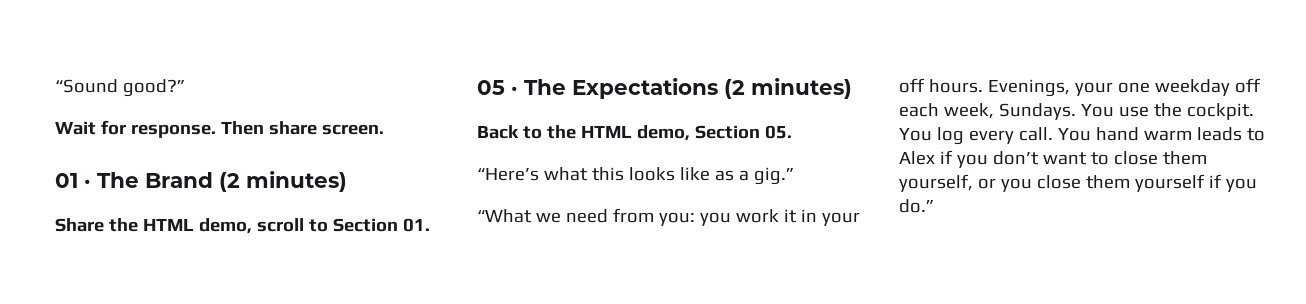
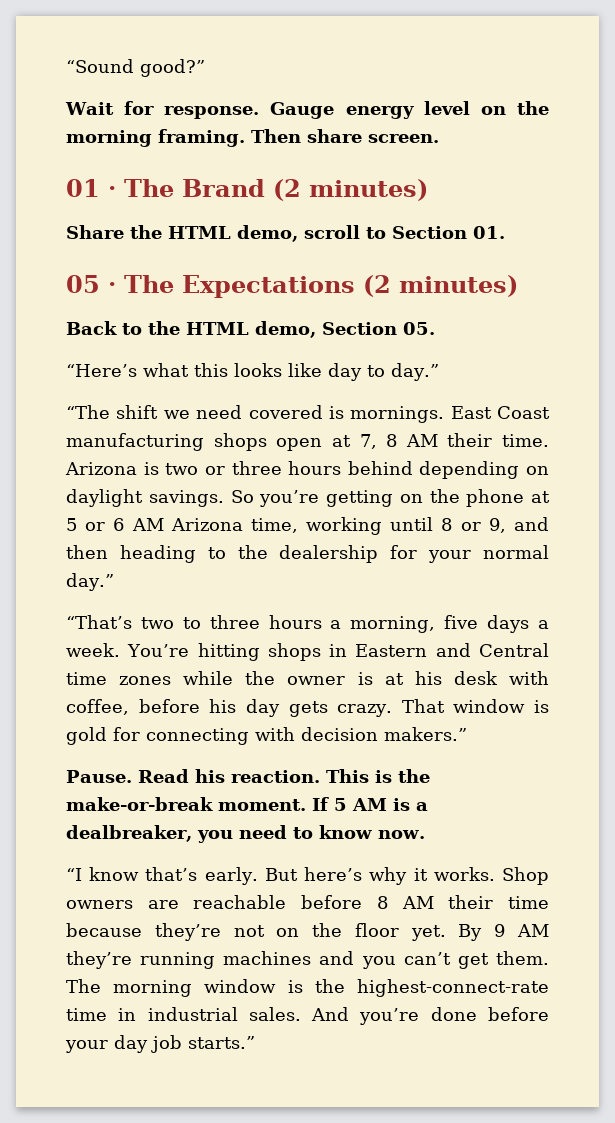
(216, 131) none -> [270,101,549,119] [66,129,245,147] Gauge energy level on the morning framing.
[714,167,794,185] [477,208,860,226] [899,78,1261,97] [899,103,1254,120] [899,127,1265,145] [899,150,1207,168] [899,174,1257,192] [899,199,934,213] as a gig.” // “What we need from you: you work it in your off hours. Evenings, your one weekday off each week, Sundays. You use the cockpit. You log every call. You hand warm leads to Alex if you don’t want to close them yourself, or you close them yourself if you do.” -> [328,363,439,381] [66,405,550,423] [66,433,549,451] [65,461,549,479] [66,489,550,507] [66,517,549,535] [66,545,549,563] [66,573,114,591] [66,615,550,633] [66,643,549,661] [66,671,549,685] [66,699,549,717] [66,727,467,745] [66,769,430,783] [66,797,428,811] [66,825,425,843] [66,867,550,885] [66,895,549,909] [66,923,549,941] [66,951,550,969] [66,979,549,997] [66,1007,549,1025] [65,1035,255,1053] day to day.” // “The shift we need covered is mornings. East Coast manufacturing shops open at 7, 8 AM their time. Arizona is two or three hours behind depending on daylight savings. So you’re getting on the phone at 5 or 6 AM Arizona time, working until 8 or 9, and then heading to the dealership for your normal day.” // “That’s two to three hours a morning, five days a week. You’re hitting shops in Eastern and Central time zones while the owner is at his desk with coffee, before his day gets crazy. That window is gold for connecting with decision makers.” // Pause. Read his reaction. This is the make-or-break moment. If 5 AM is a dealbreaker, you need to know now. // “I know that’s early. But here’s why it works. Shop owners are reachable before 8 AM their time because they’re not on the floor yet. By 9 AM they’re running machines and you can’t get them. The morning window is the highest-connect-rate time in industrial sales. And you’re done before your day job starts.”

